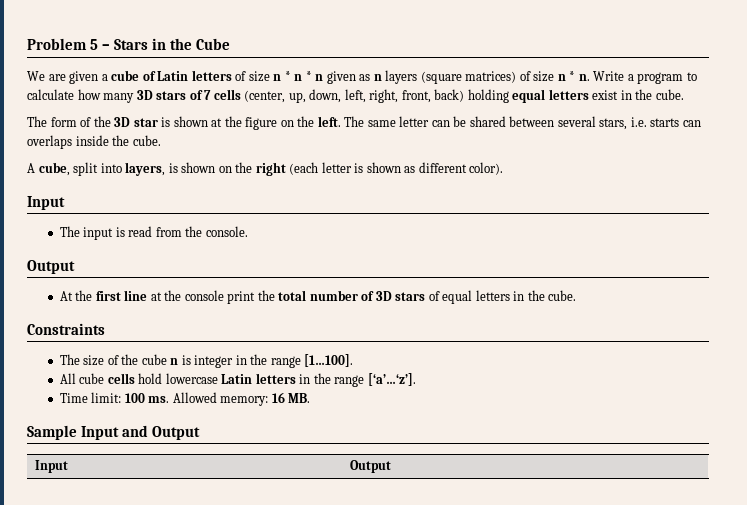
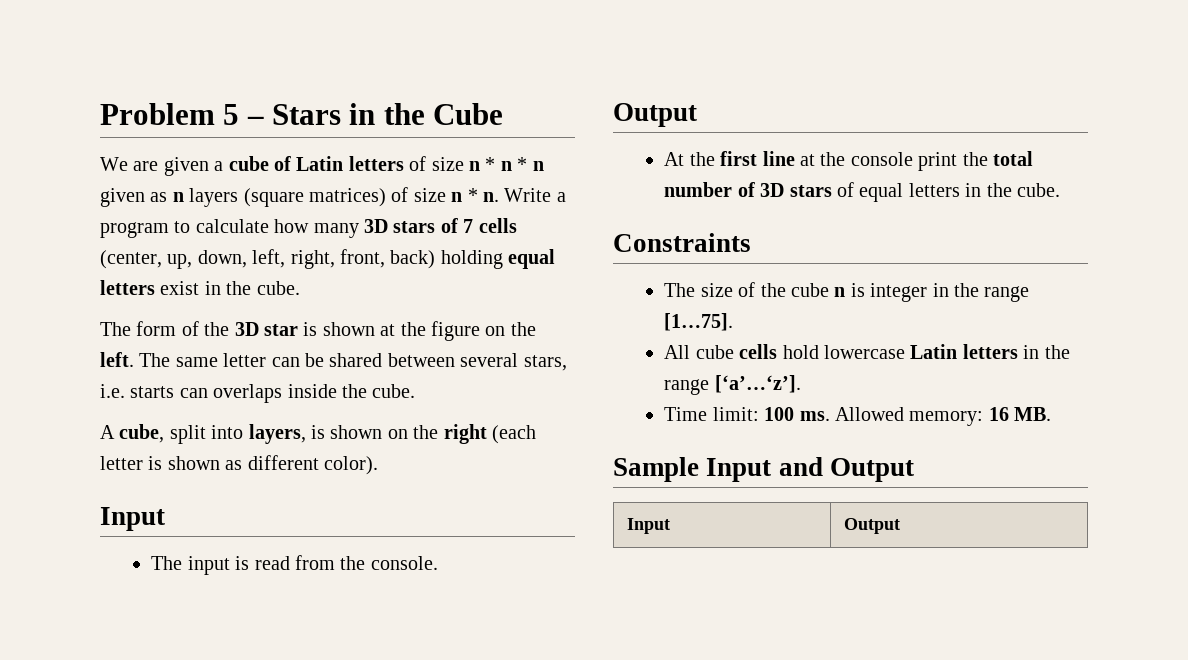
[304,354,354,367] [1…100]. -> [664,313,734,331] [1…75].

